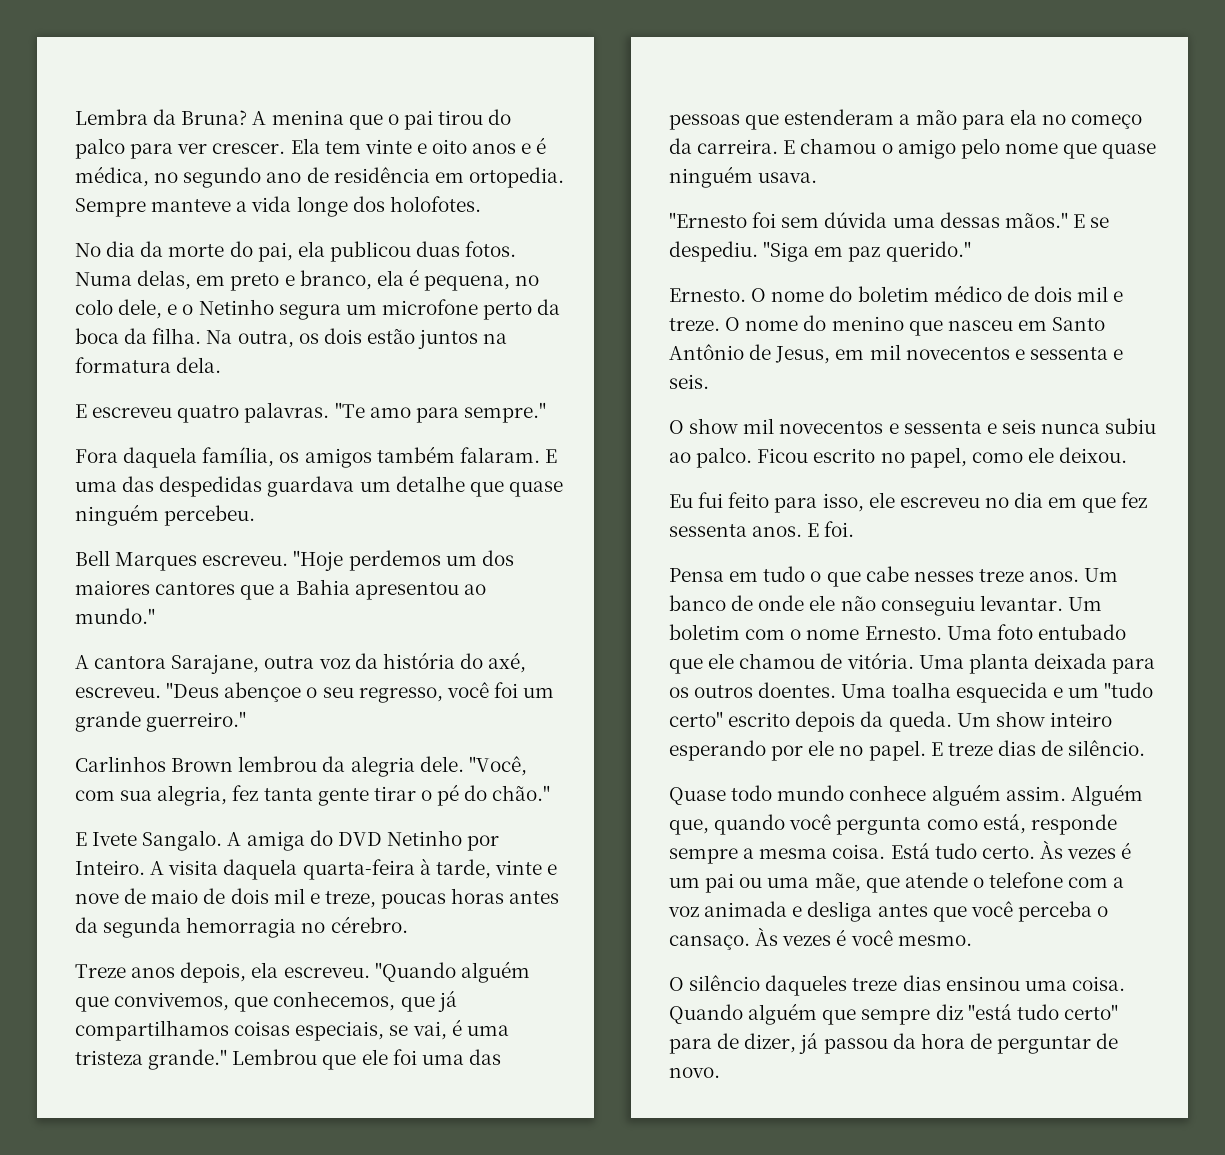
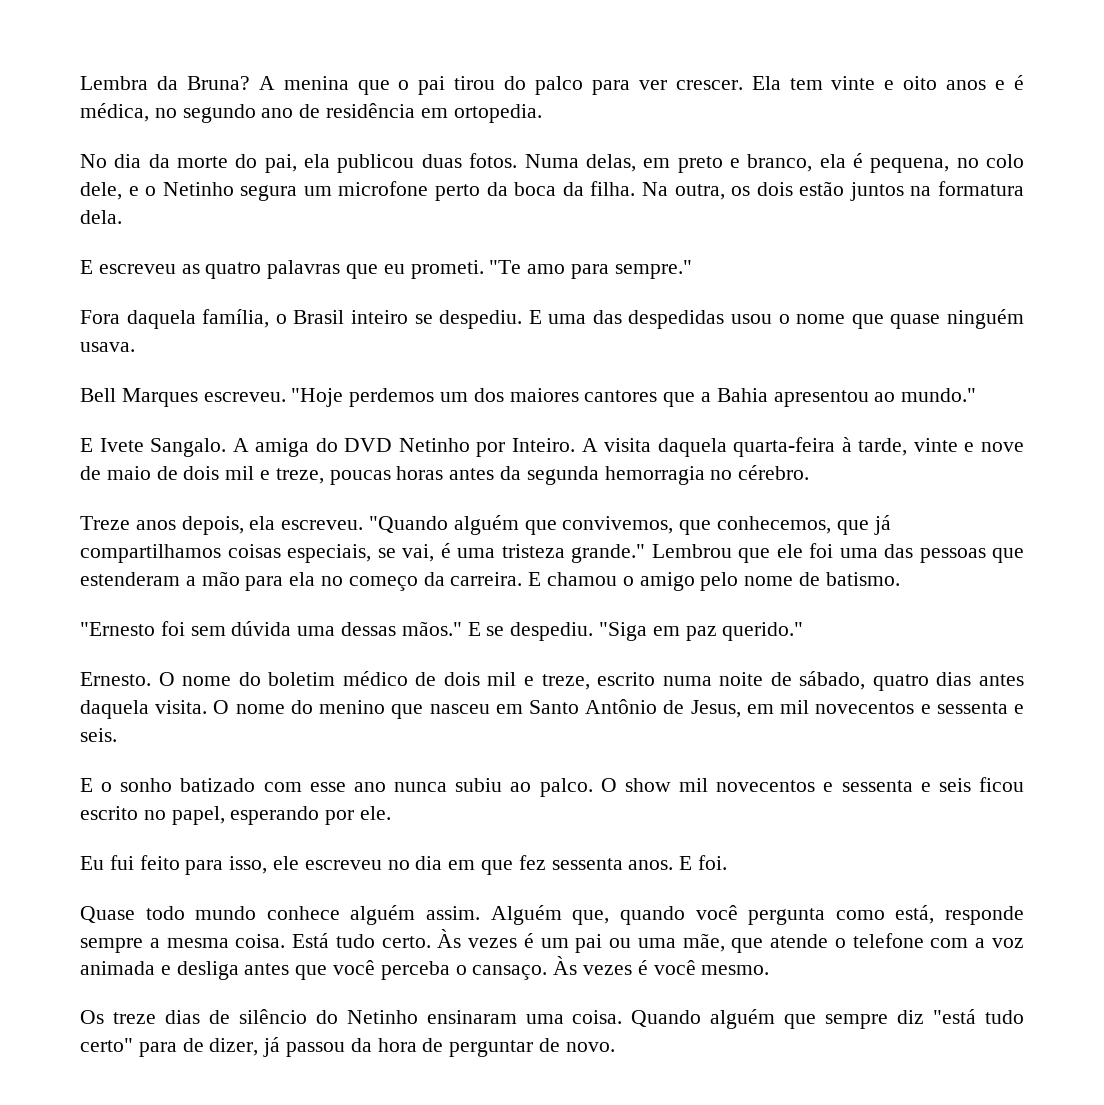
[75,196,481,217] Sempre manteve a vida longe dos holofotes. -> (542, 113) none
[177,402,330,423] quatro palavras. -> [181,260,484,279] as quatro palavras que eu prometi.
[279,446,540,468] os amigos também falaram. -> [275,310,523,329] o Brasil inteiro se despediu.
[267,476,563,497] [75,504,256,526] guardava um detalhe que quase ninguém percebeu. -> [731,309,1024,329] [80,342,135,352] usou o nome que quase ninguém usava.
[75,652,527,674] [75,682,555,703] [75,711,247,732] [75,756,527,777] [75,784,551,806] // A cantora Sarajane, outra voz da história do axé, escreveu. "Deus abençoe o seu regresso, você foi um grande guerreiro." // Carlinhos Brown lembrou da alegria dele. "Você, com sua alegria, fez tanta gente tirar o pé do chão." -> (977, 395) none
[1063,143,1157,159] [669,166,818,188] que quase ninguém usava. -> [799,572,900,586] de batismo.
[669,318,720,331] treze. -> [541,671,1024,691] [80,700,208,719] treze, escrito numa noite de sábado, quatro dias antes daquela visita.
(709, 381) none -> [80,778,593,797] E o sonho batizado com esse ano nunca subiu ao palco.
[1041,418,1157,434] [669,447,1128,468] nunca subiu ao palco. Ficou escrito no papel, como ele deixou. -> [978,777,1024,792] [80,806,392,825] ficou escrito no papel, esperando por ele.
[669,566,1119,587] [669,595,1102,616] [669,624,1126,640] [669,652,1156,674] [669,682,1154,703] [669,711,1112,732] [669,740,1146,761] // Pensa em tudo o que cabe nesses treze anos. Um banco de onde ele não conseguiu levantar. Um boletim com o nome Ernesto. Uma foto entubado que ele chamou de vitória. Uma planta deixada para os outros doentes. Uma toalha esquecida e um "tudo certo" escrito depois da queda. Um show inteiro esperando por ele no papel. E treze dias de silêncio. -> (728, 862) none
[669,975,1020,996] O silêncio daqueles treze dias ensinou -> [80,1009,517,1024] Os treze dias de silêncio do Netinho ensinaram

